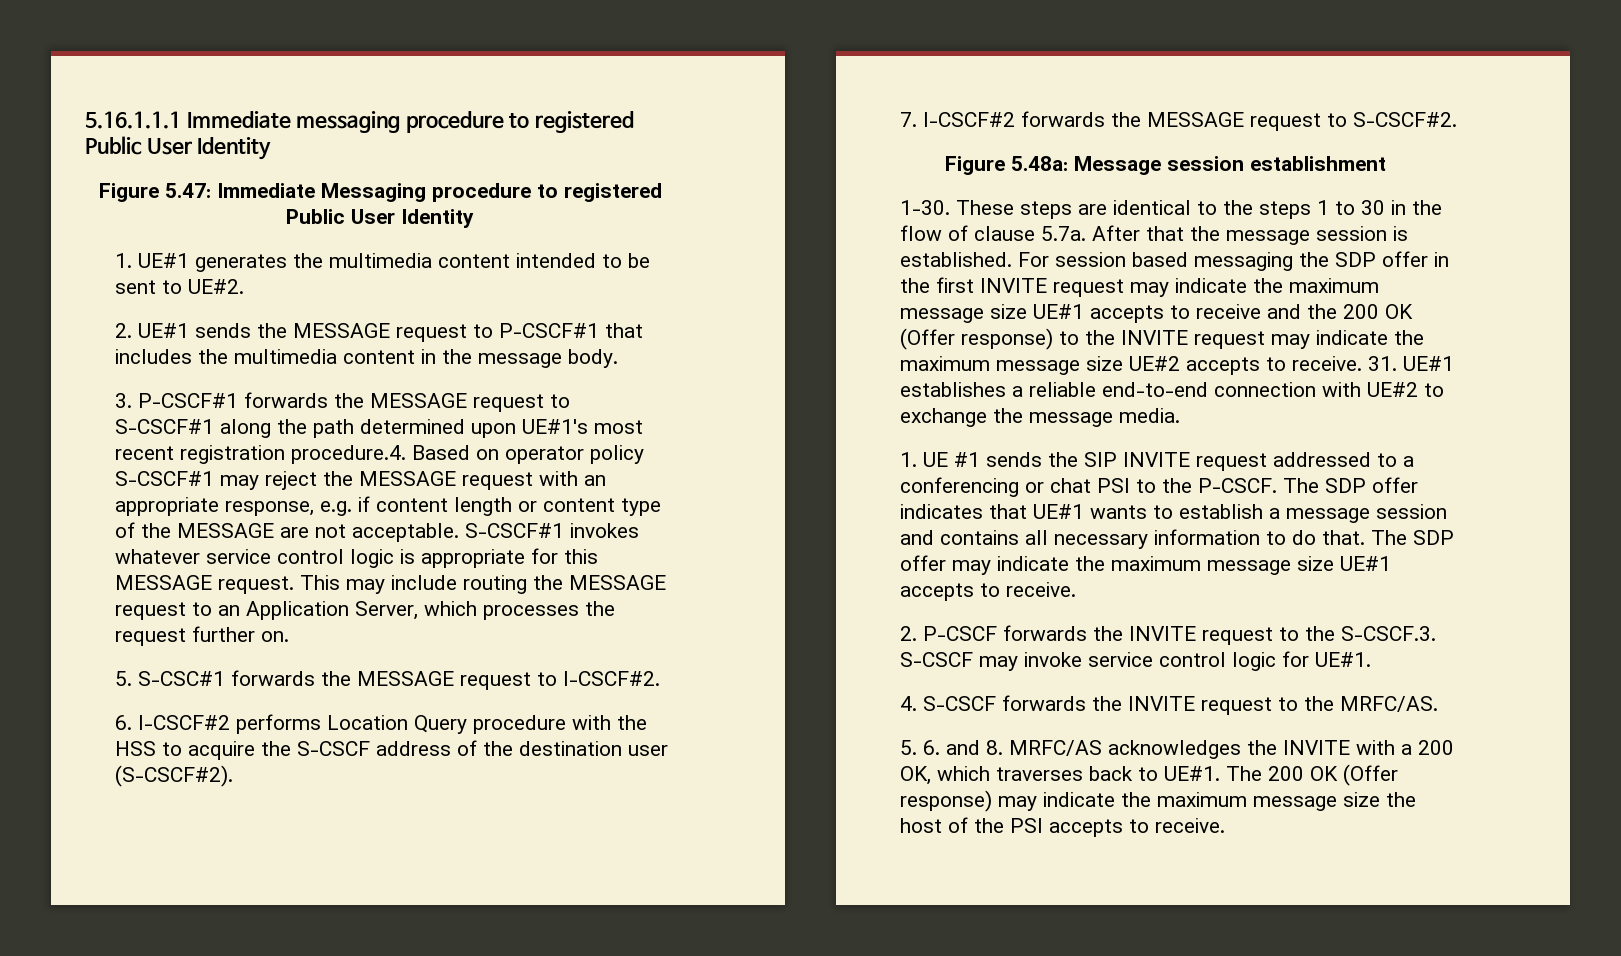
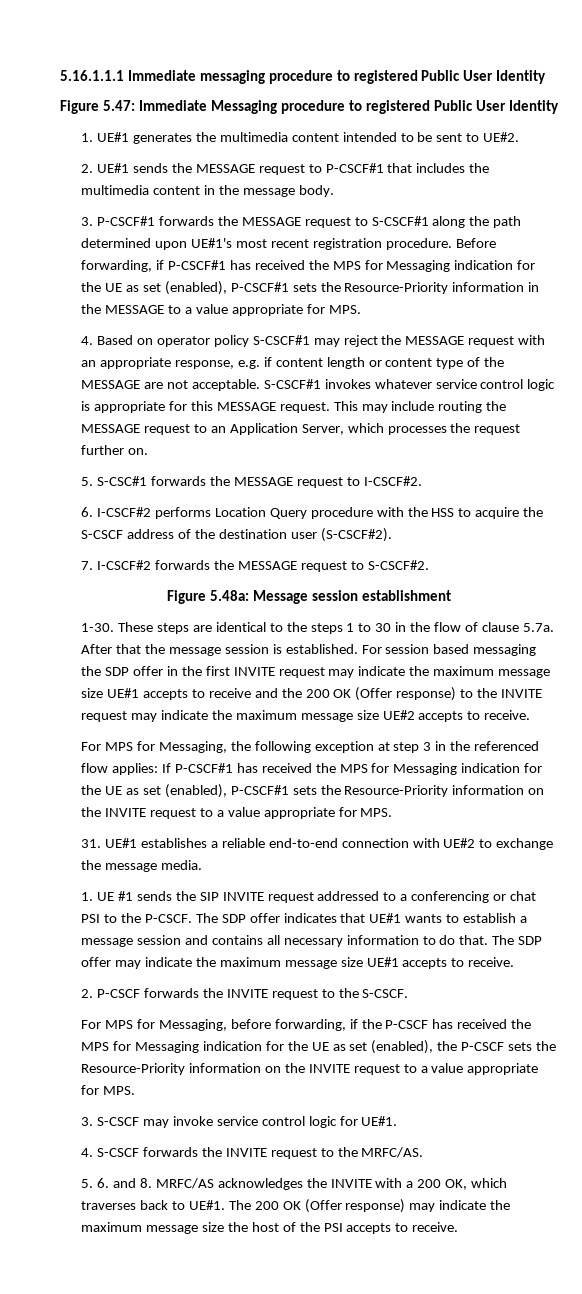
[291,445,407,464] procedure.4. -> [385,238,496,250] [81,260,536,272] [81,281,540,295] [81,304,361,316] [81,336,94,345] procedure. Before forwarding, if P-CSCF#1 has received the MPS for Messaging indication for the UE as set (enabled), P-CSCF#1 sets the Resource-Priority information in the MESSAGE to a value appropriate for MPS. // 4.
(1363, 363) none -> [81,741,540,753] [81,763,543,775] [81,784,545,798] [81,807,393,819] // For MPS for Messaging, the following exception at step 3 in the referenced flow applies: If P-CSCF#1 has received the MPS for Messaging indication for the UE as set (enabled), P-CSCF#1 sets the Resource-Priority information on the INVITE request to a value appropriate for MPS. //
[1341,626,1437,641] S-CSCF.3. -> [362,989,409,998] [81,1019,532,1031] [81,1040,557,1054] [81,1063,539,1075] [81,1085,136,1095] [81,1117,94,1126] S-CSCF. // For MPS for Messaging, before forwarding, if the P-CSCF has received the MPS for Messaging indication for the UE as set (enabled), the P-CSCF sets the Resource-Priority information on the INVITE request to a value appropriate for MPS. // 3.

